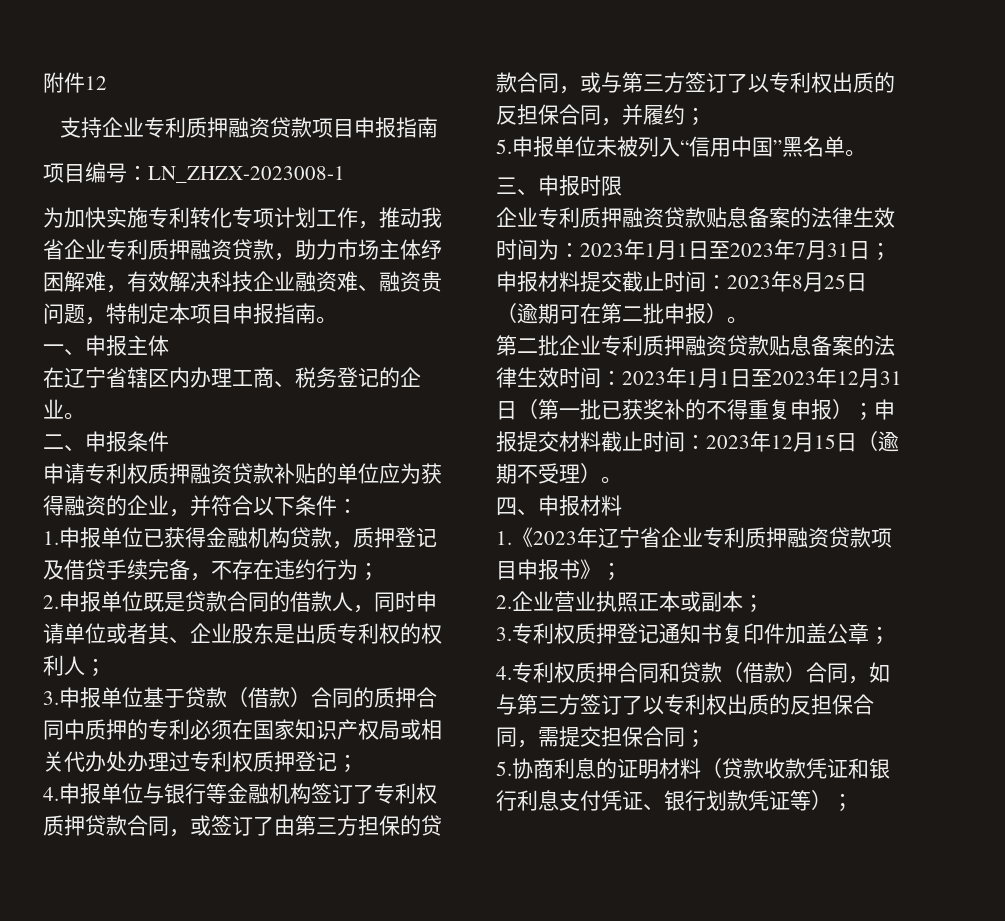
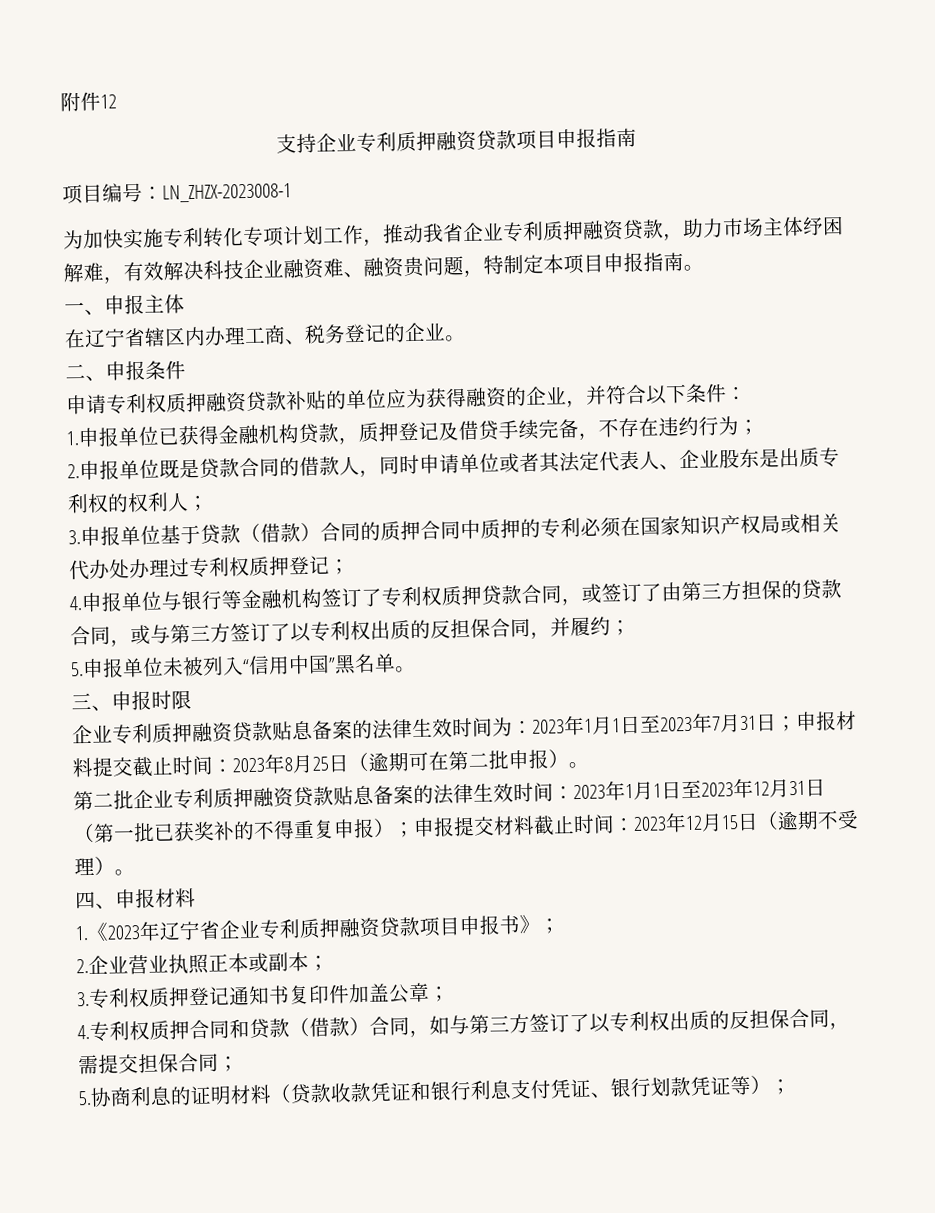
(169, 633) none -> [559,450,660,473] 法定代表人

